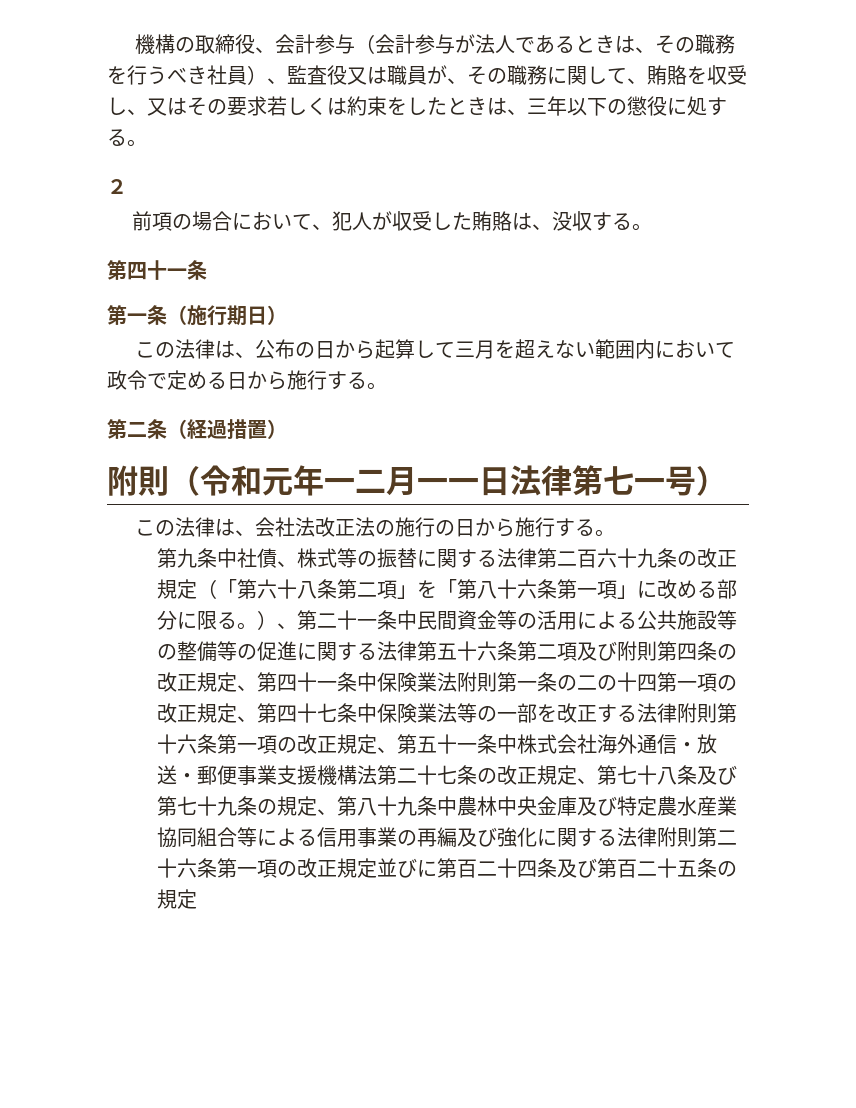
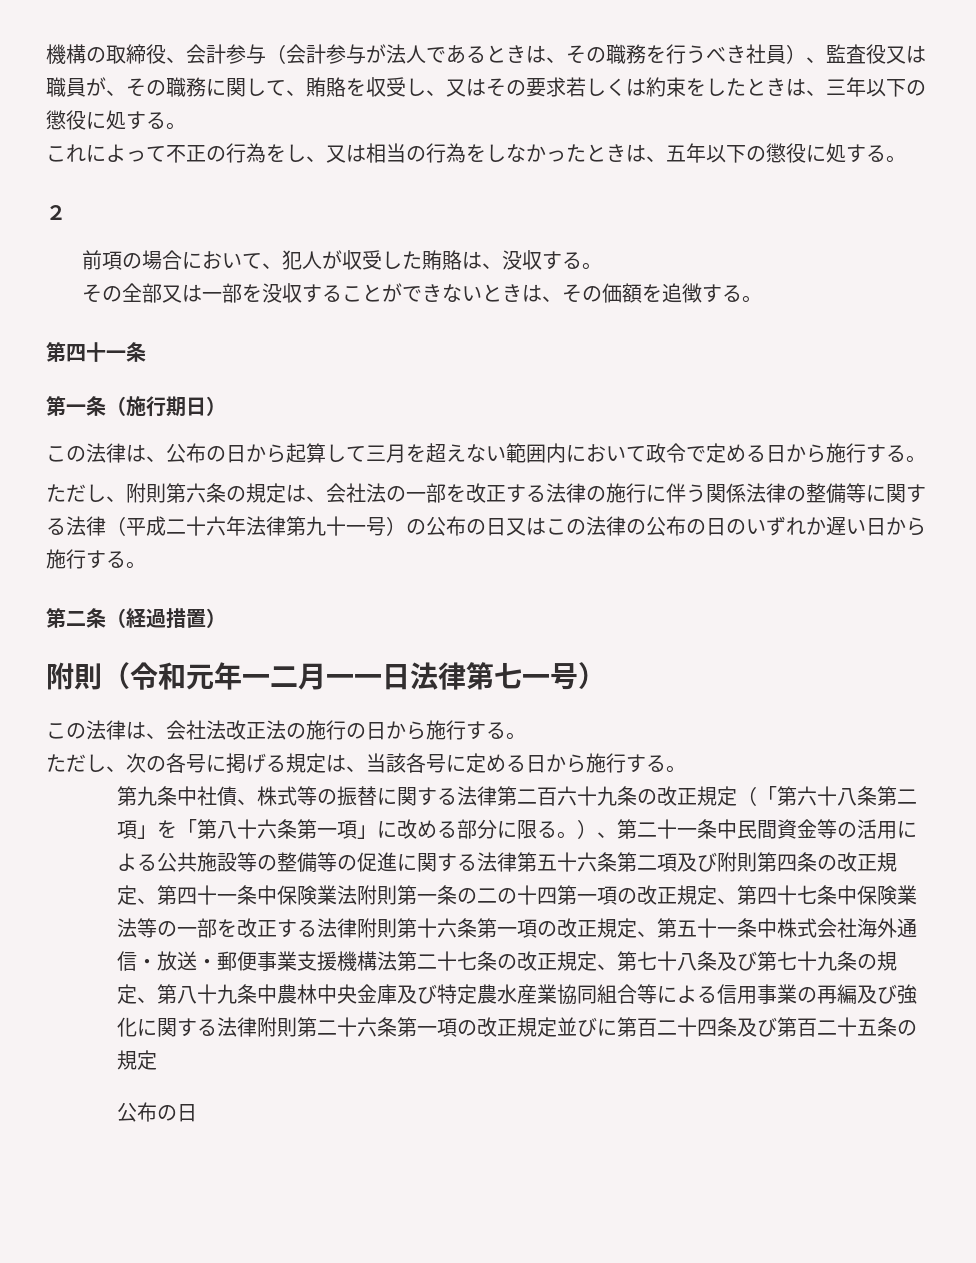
(147, 143) none -> [46,143,906,163] // これによって不正の行為をし、又は相当の行為をしなかったときは、五年以下の懲役に処する。
(652, 227) none -> [81,283,762,303] // その全部又は一部を没収することができないときは、その価額を追徴する。
(387, 386) none -> [46,483,926,504] [46,516,926,536] [46,549,146,569] // ただし、附則第六条の規定は、会社法の一部を改正する法律の施行に伴う関係法律の整備等に関する法律（平成二十六年法律第九十一号）の公布の日又はこの法律の公布の日のいずれか遅い日から施行する。
(615, 533) none -> [46,753,686,774] // ただし、次の各号に掲げる規定は、当該各号に定める日から施行する。
(197, 899) none -> [117,1102,198,1122] // 公布の日

